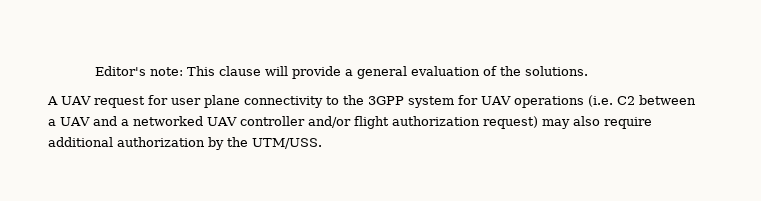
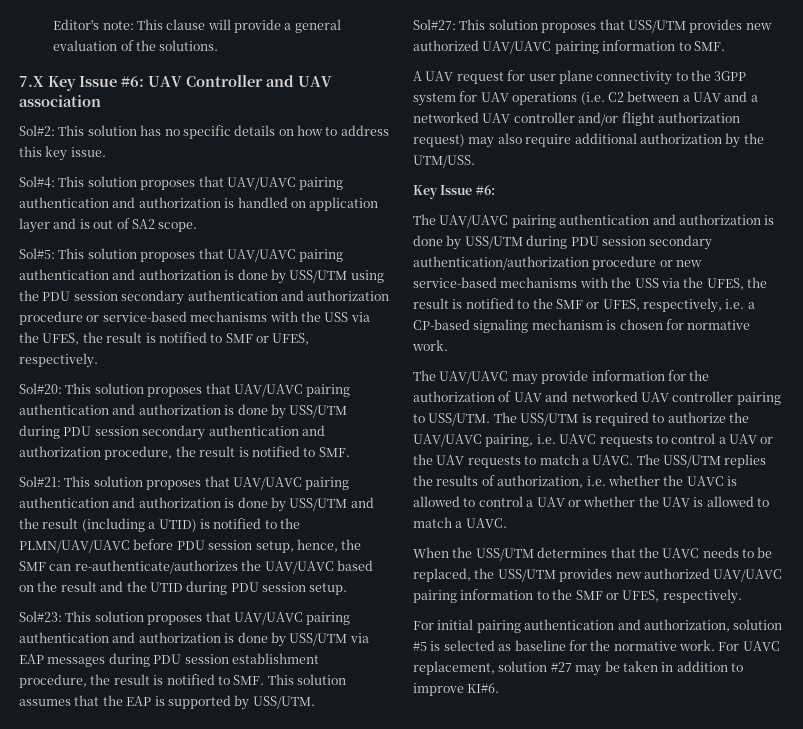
(589, 71) none -> [19,75,332,91] [19,95,101,107] [19,125,389,139] [19,146,106,161] [19,176,344,190] [19,197,379,211] [19,218,198,233] [19,248,344,262] [19,269,384,284] [19,290,390,305] [19,311,370,325] [19,332,310,345] [19,353,98,368] [19,383,351,397] [19,404,348,419] [19,425,325,440] [19,446,350,460] [19,476,350,490] [19,497,374,512] [19,518,300,532] [19,539,362,553] [19,560,373,574] [19,581,348,595] [19,611,351,625] [19,632,369,647] [19,653,319,667] [19,674,346,688] [19,695,315,710] [413,19,772,33] [413,40,725,54] // 7.X Key Issue #6: UAV Controller and UAV association // Sol#2: This solution has no specific details on how to address this key issue. // Sol#4: This solution proposes that UAV/UAVC pairing authentication and authorization is handled on application layer and is out of SA2 scope. // Sol#5: This solution proposes that UAV/UAVC pairing authentication and authorization is done by USS/UTM using the PDU session secondary authentication and authorization procedure or service-based mechanisms with the USS via the UFES, the result is notified to SMF or UFES, respectively. // Sol#20: This solution proposes that UAV/UAVC pairing authentication and authorization is done by USS/UTM during PDU session secondary authentication and authorization procedure, the result is notified to SMF. // Sol#21: This solution proposes that UAV/UAVC pairing authentication and authorization is done by USS/UTM and the result (including a UTID) is notified to the PLMN/UAV/UAVC before PDU session setup, hence, the SMF can re-authenticate/authorizes the UAV/UAVC based on the result and the UTID during PDU session setup. // Sol#23: This solution proposes that UAV/UAVC pairing authentication and authorization is done by USS/UTM via EAP messages during PDU session establishment procedure, the result is notified to SMF. This solution assumes that the EAP is supported by USS/UTM. // Sol#27: This solution proposes that USS/UTM provides new authorized UAV/UAVC pairing information to SMF.
(322, 143) none -> [413,185,495,199] [413,214,775,228] [413,235,713,250] [413,256,703,270] [413,277,767,290] [413,298,755,313] [413,319,751,333] [412,340,448,351] [413,370,710,385] [413,391,781,405] [413,412,749,426] [413,433,774,447] [413,454,767,468] [413,475,737,488] [413,496,770,507] [413,517,507,528] [413,547,773,561] [413,568,783,582] [413,589,742,604] [413,619,783,633] [413,640,780,651] [413,661,743,676] [413,683,500,696] // Key Issue #6: // The UAV/UAVC pairing authentication and authorization is done by USS/UTM during PDU session secondary authentication/authorization procedure or new service-based mechanisms with the USS via the UFES, the result is notified to the SMF or UFES, respectively, i.e. a CP-based signaling mechanism is chosen for normative work. // The UAV/UAVC may provide information for the authorization of UAV and networked UAV controller pairing to USS/UTM. The USS/UTM is required to authorize the UAV/UAVC pairing, i.e. UAVC requests to control a UAV or the UAV requests to match a UAVC. The USS/UTM replies the results of authorization, i.e. whether the UAVC is allowed to control a UAV or whether the UAV is allowed to match a UAVC. // When the USS/UTM determines that the UAVC needs to be replaced, the USS/UTM provides new authorized UAV/UAVC pairing information to the SMF or UFES, respectively. // For initial pairing authentication and authorization, solution #5 is selected as baseline for the normative work. For UAVC replacement, solution #27 may be taken in addition to improve KI#6.

